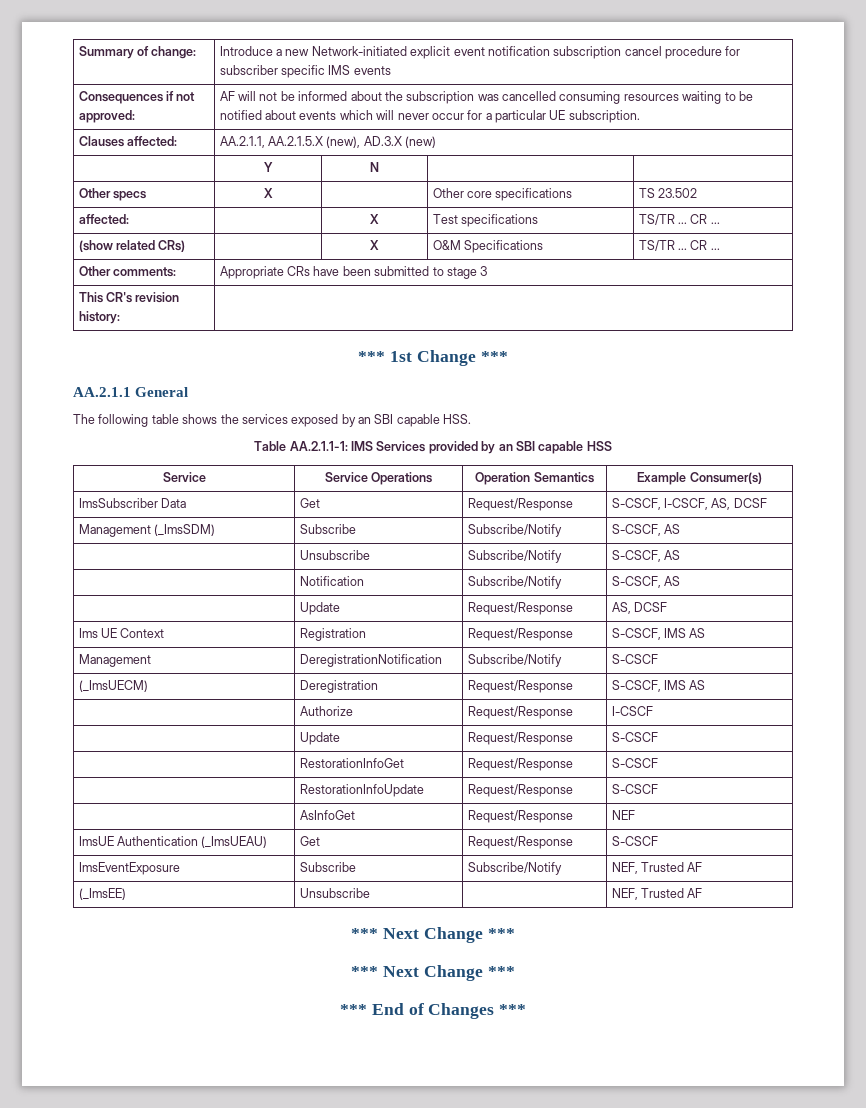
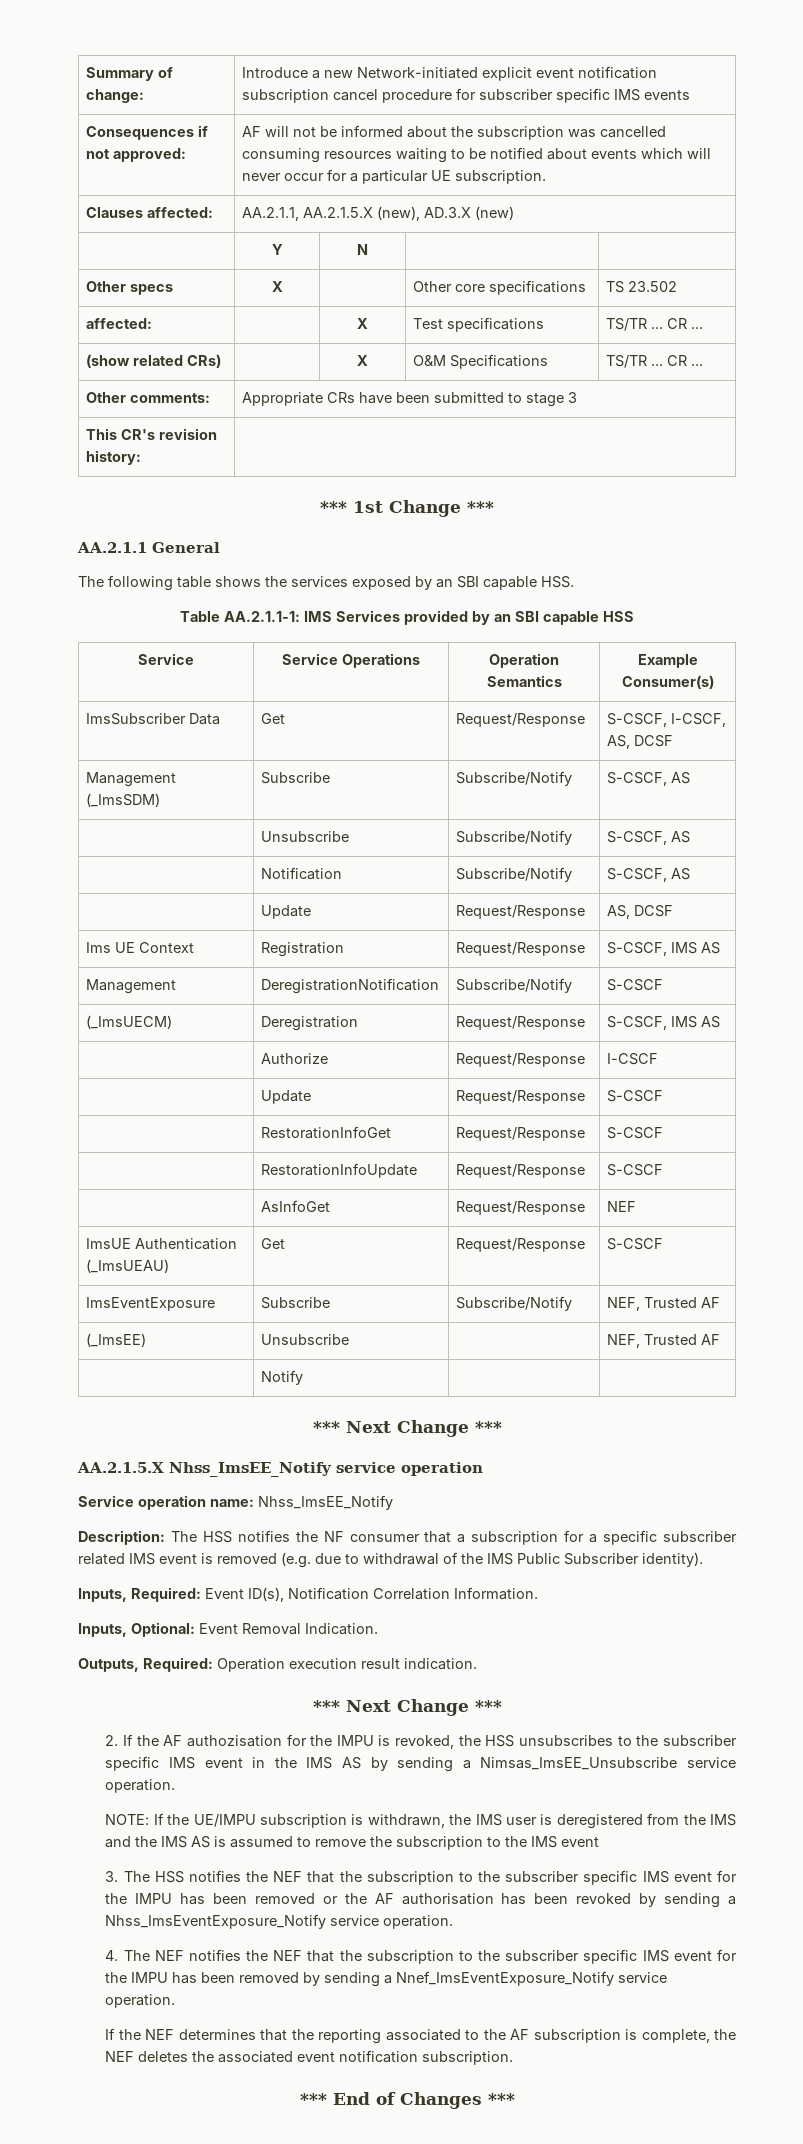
[351,927,515,943] [351,965,515,981] // *** Next Change *** // *** Next Change *** -> [260,1370,303,1385] [312,1420,502,1437] [77,1462,483,1477] [78,1495,393,1510] [78,1530,737,1545] [78,1552,703,1568] [78,1587,538,1602] [78,1622,378,1637] [78,1657,477,1672] [312,1699,502,1716] [105,1734,737,1749] [105,1756,736,1772] [105,1779,176,1793] [105,1813,736,1829] [105,1836,600,1850] [105,1870,737,1885] [105,1893,736,1908] [105,1914,454,1929] [105,1949,737,1964] [105,1971,668,1987] [105,1994,176,2008] [105,2028,736,2044] [105,2050,514,2065] // | Notify | | // *** Next Change *** // AA.2.1.5.X Nhss_ImsEE_Notify service operation // Service operation name: Nhss_ImsEE_Notify // Description: The HSS notifies the NF consumer that a subscription for a specific subscriber related IMS event is removed (e.g. due to withdrawal of the IMS Public Subscriber identity). // Inputs, Required: Event ID(s), Notification Correlation Information. // Inputs, Optional: Event Removal Indication. // Outputs, Required: Operation execution result indication. // *** Next Change *** // 2. If the AF authozisation for the IMPU is revoked, the HSS unsubscribes to the subscriber specific IMS event in the IMS AS by sending a Nimsas_ImsEE_Unsubscribe service operation. // NOTE: If the UE/IMPU subscription is withdrawn, the IMS user is deregistered from the IMS and the IMS AS is assumed to remove the subscription to the IMS event // 3. The HSS notifies the NEF that the subscription to the subscriber specific IMS event for the IMPU has been removed or the AF authorisation has been revoked by sending a Nhss_ImsEventExposure_Notify service operation. // 4. The NEF notifies the NEF that the subscription to the subscriber specific IMS event for the IMPU has been removed by sending a Nnef_ImsEventExposure_Notify service operation. // If the NEF determines that the reporting associated to the AF subscription is complete, the NEF deletes the associated event notification subscription.

